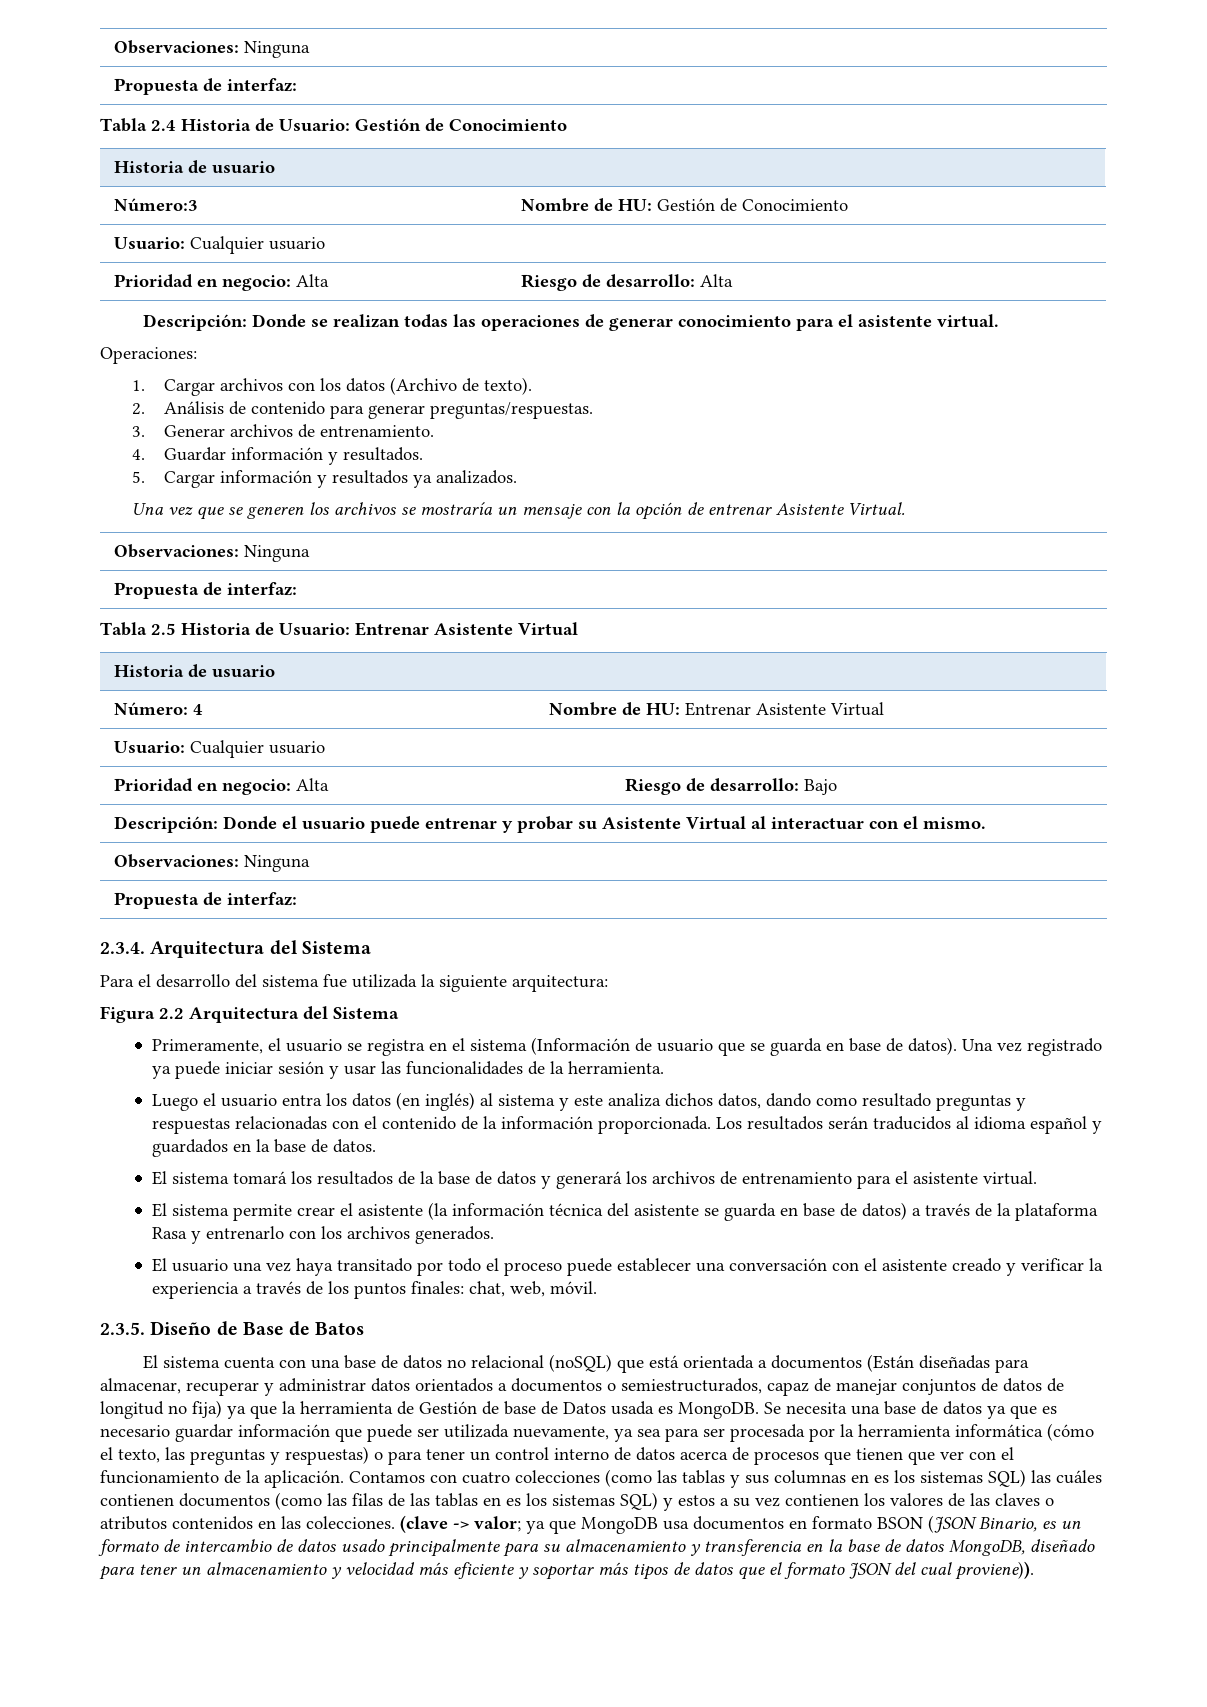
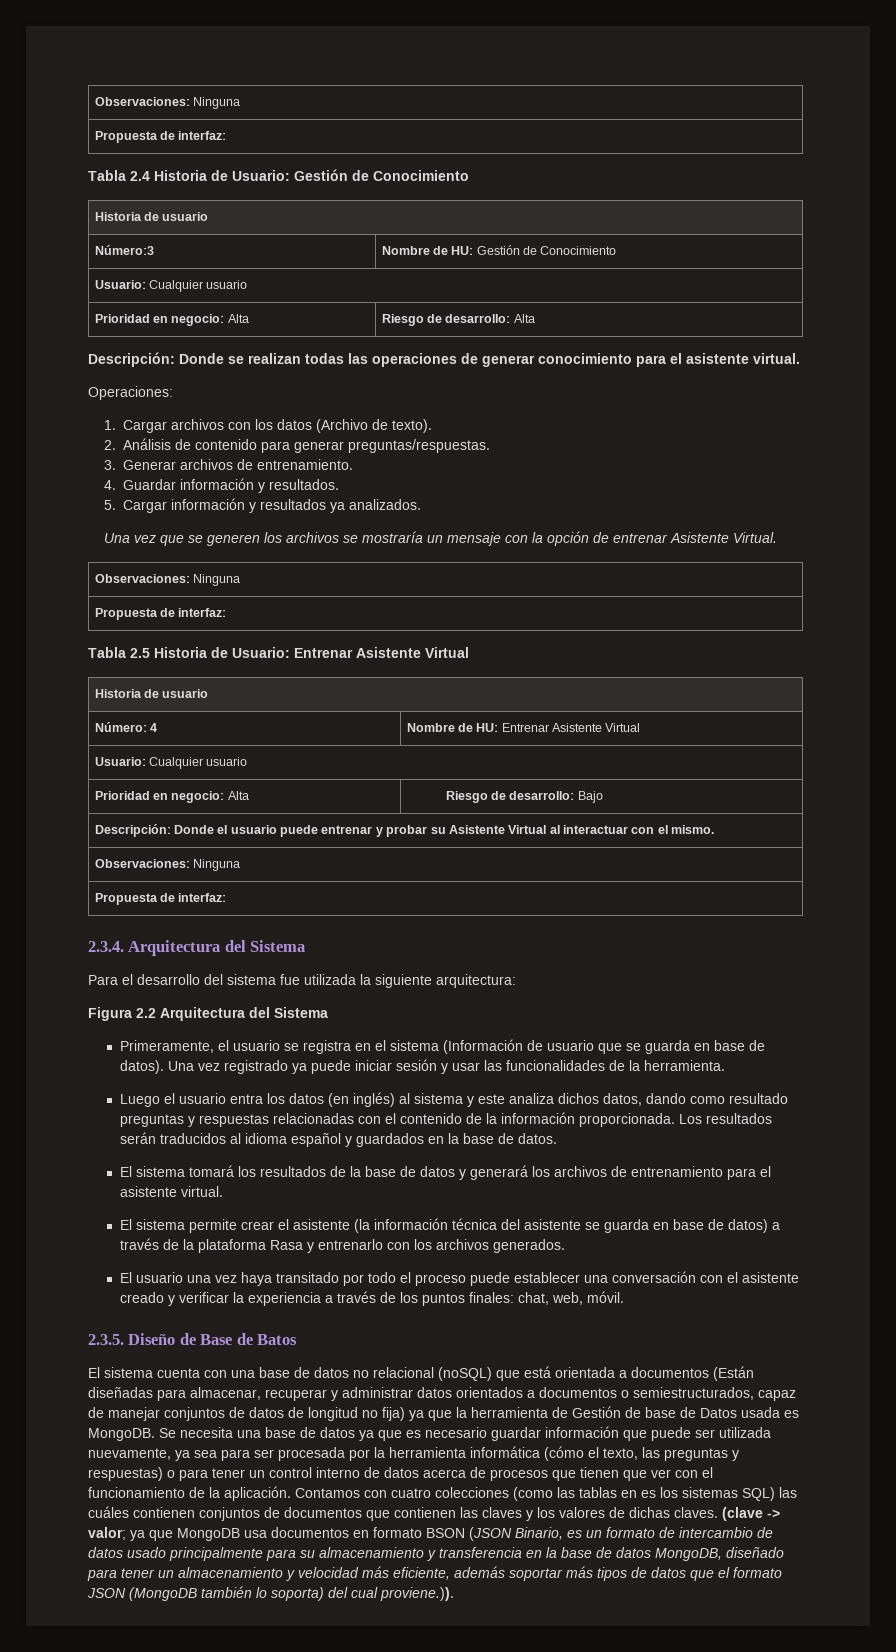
[730,1470,846,1488] y sus columnas -> (617, 1492) none
[179,1492,1054,1511] [100,1516,395,1530] documentos (como las filas de las tablas en es los sistemas SQL) y estos a su vez contienen los valores de las claves o atributos contenidos en las colecciones. -> [199,1507,718,1521] conjuntos de documentos que contienen las claves y los valores de dichas claves.
[453,1562,529,1579] eficiente y -> [393,1566,505,1580] eficiente, además
(892, 1570) none -> [129,1586,324,1601] (MongoDB también lo soporta)
[955,1561,1034,1580] proviene)). -> [380,1587,454,1601] proviene.)).

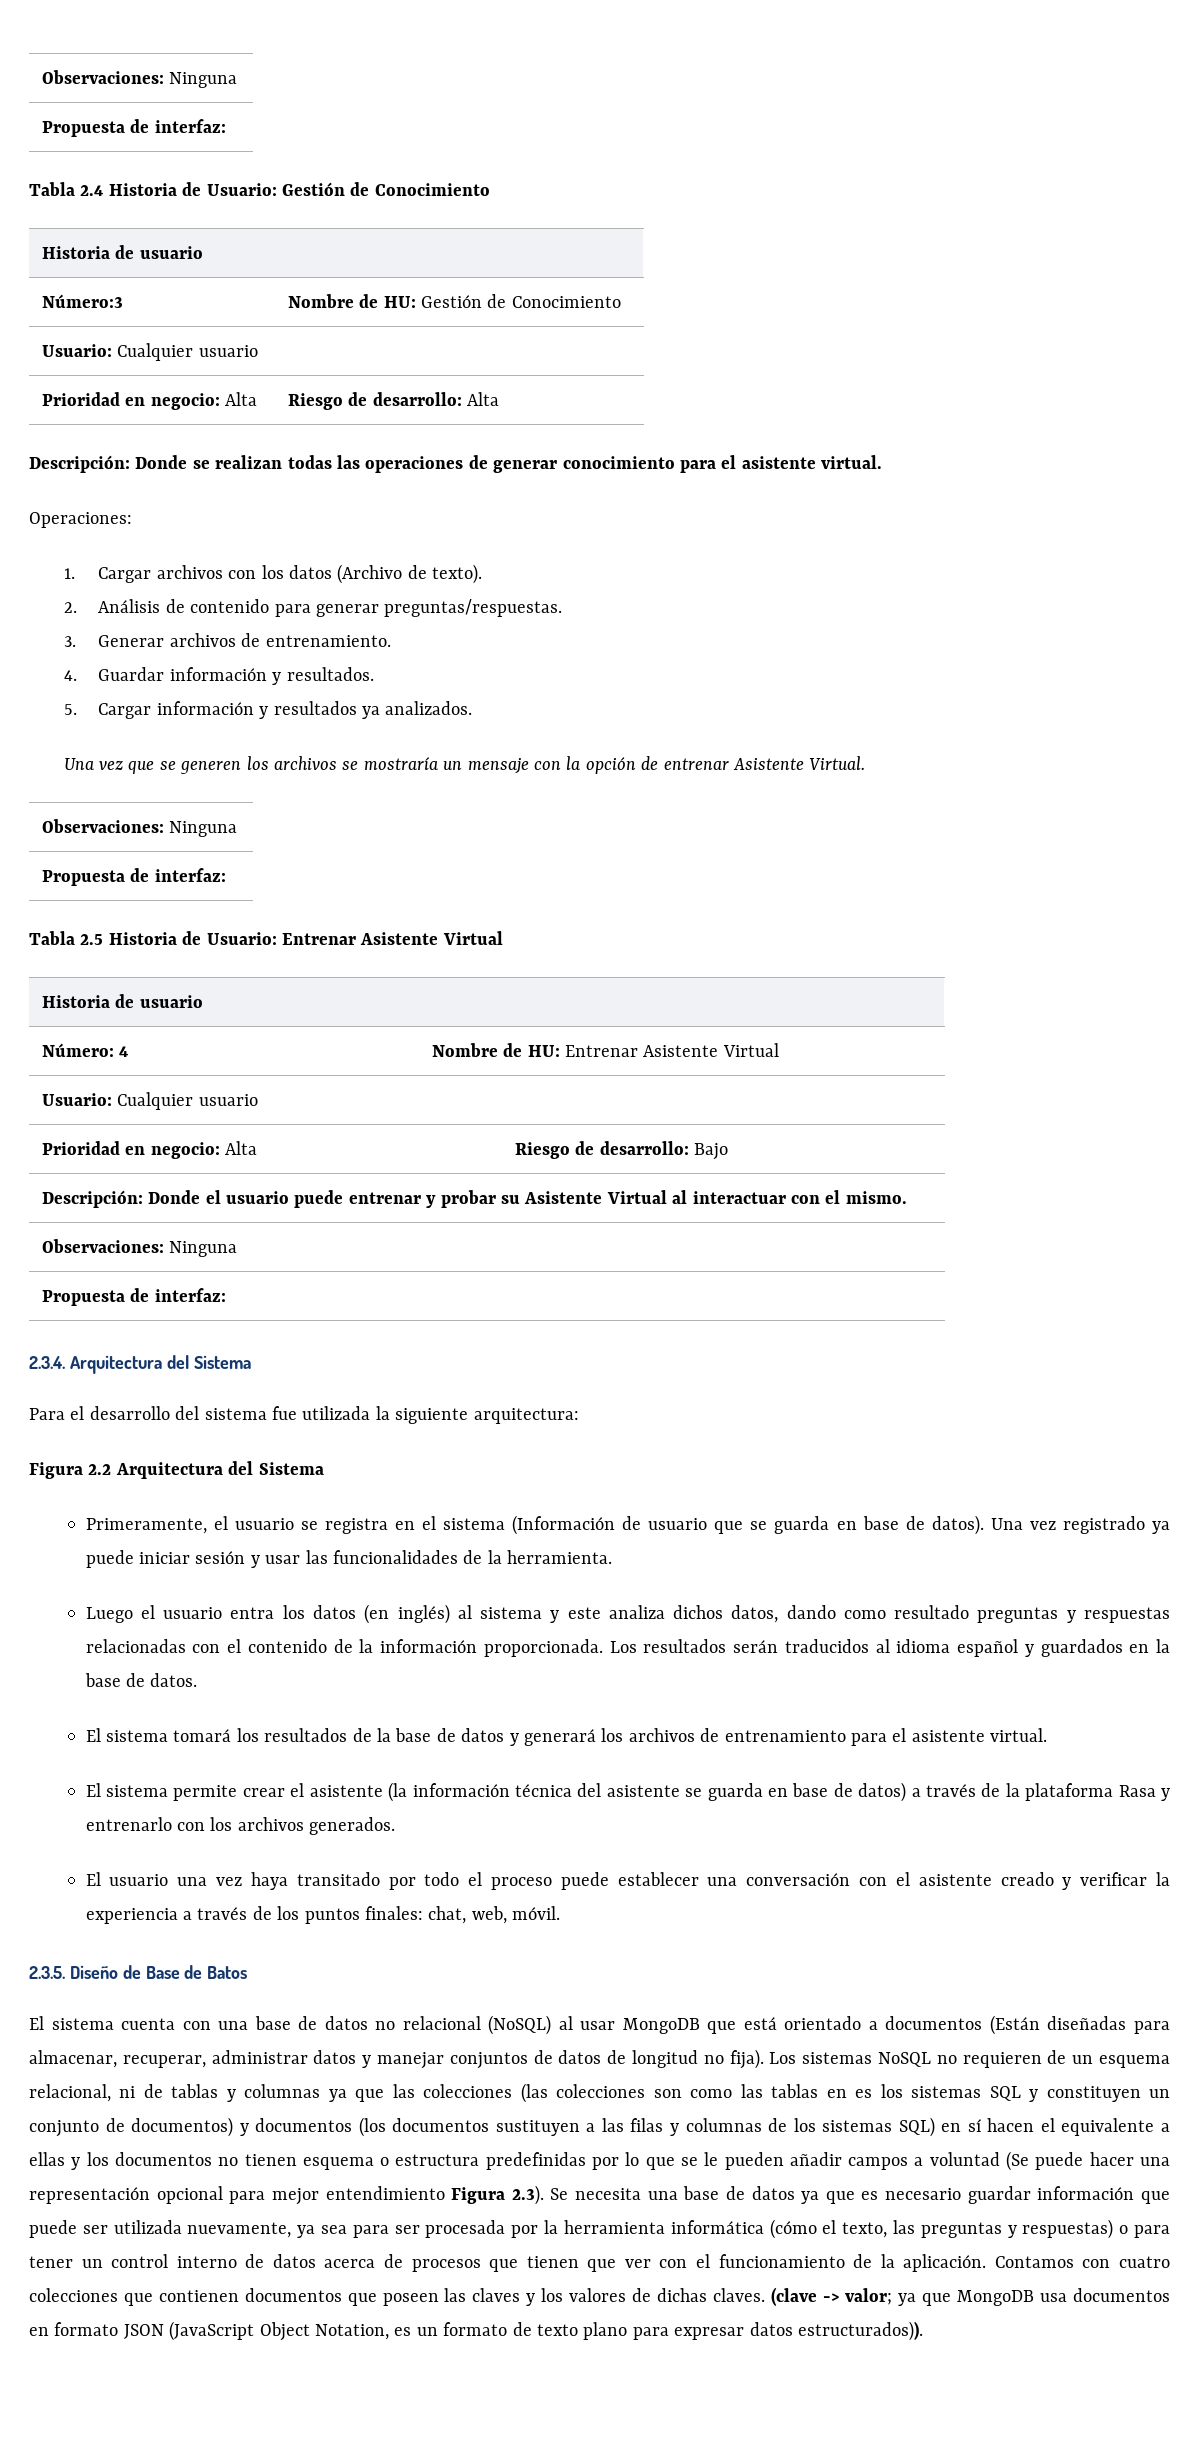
[438,1367,492,1381] (noSQL) -> [488,2015,700,2035] (NoSQL) al usar MongoDB
[555,1367,615,1378] orientada -> [784,2016,862,2030] orientado
[265,1387,796,1401] [88,1407,104,1418] recuperar y administrar datos orientados a documentos o semiestructurados, capaz de -> [122,2050,372,2068] recuperar, administrar datos y
[382,1406,799,1421] [88,1428,155,1441] fija) ya que la herramienta de Gestión de base de Datos usada es MongoDB. -> [729,2049,1170,2069] [29,2083,1171,2103] [29,2117,1170,2137] [29,2151,1171,2171] [29,2185,544,2205] fija). Los sistemas NoSQL no requieren de un esquema relacional, ni de tablas y columnas ya que las colecciones (las colecciones son como las tablas en es los sistemas SQL y constituyen un conjunto de documentos) y documentos (los documentos sustituyen a las filas y columnas de los sistemas SQL) en sí hacen el equivalente a ellas y los documentos no tienen esquema o estructura predefinidas por lo que se le pueden añadir campos a voluntad (Se puede hacer una representación opcional para mejor entendimiento Figura 2.3).
[513,1487,797,1501] [88,1506,280,1521] (como las tablas en es los sistemas SQL) las cuáles contienen conjuntos de -> [123,2290,239,2306] que contienen
[394,1507,456,1518] contienen -> [382,2293,439,2306] poseen
[426,1527,773,1541] [88,1547,784,1561] [87,1566,782,1581] [87,1586,454,1601] BSON (JSON Binario, es un formato de intercambio de datos usado principalmente para su almacenamiento y transferencia en la base de datos MongoDB, diseñado para tener un almacenamiento y velocidad más eficiente, además soportar más tipos de datos que el formato JSON (MongoDB también lo soporta) del cual proviene.)). -> [123,2321,923,2341] JSON (JavaScript Object Notation, es un formato de texto plano para expresar datos estructurados)).

